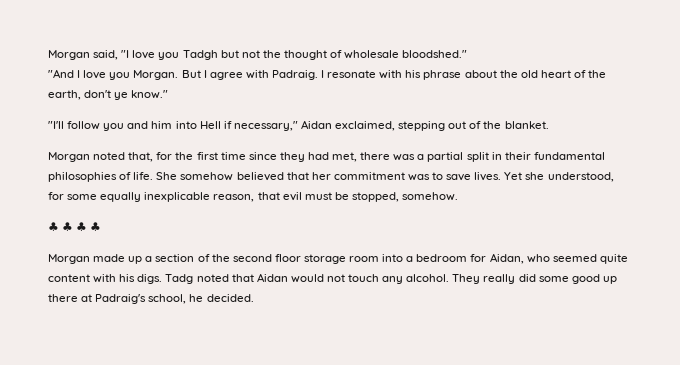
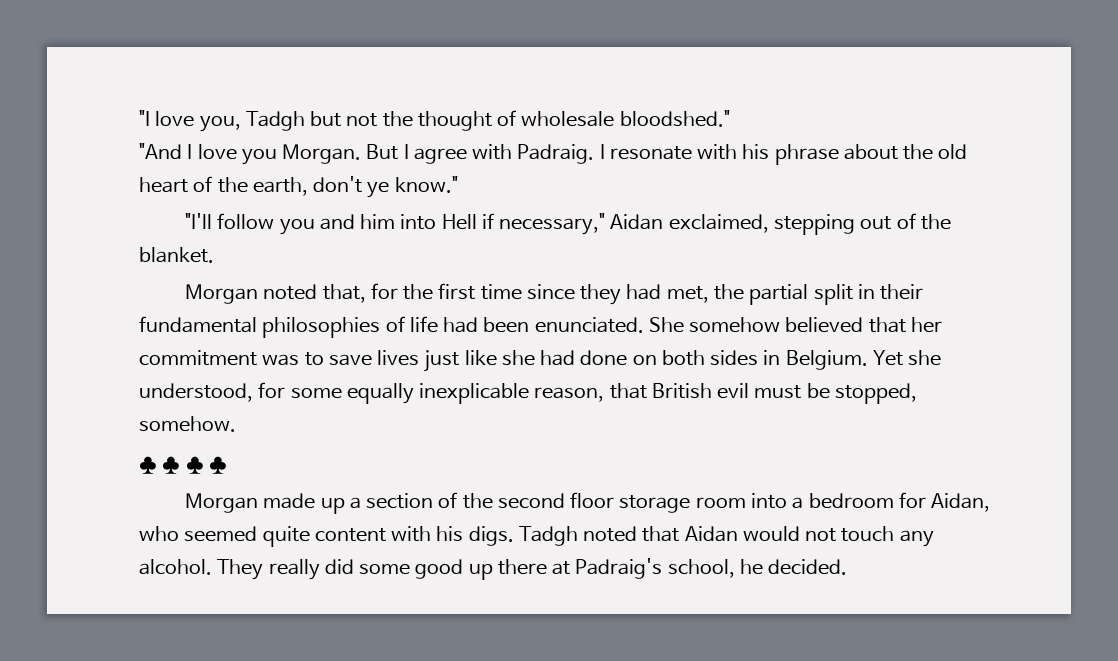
[48,50,119,60] Morgan said, -> (139, 118) none
[158,52,180,60] you -> [199,116,241,132] you,
[360,152,425,161] there was a -> [714,284,745,300] the
[133,172,154,180] life. -> [409,316,644,333] life had been enunciated.
[474,172,502,181] lives. -> [377,350,868,372] lives just like she had done on both sides in Belgium.
(280, 196) none -> [651,383,712,399] British
[165,274,194,284] Tadg -> [518,526,578,546] Tadgh

